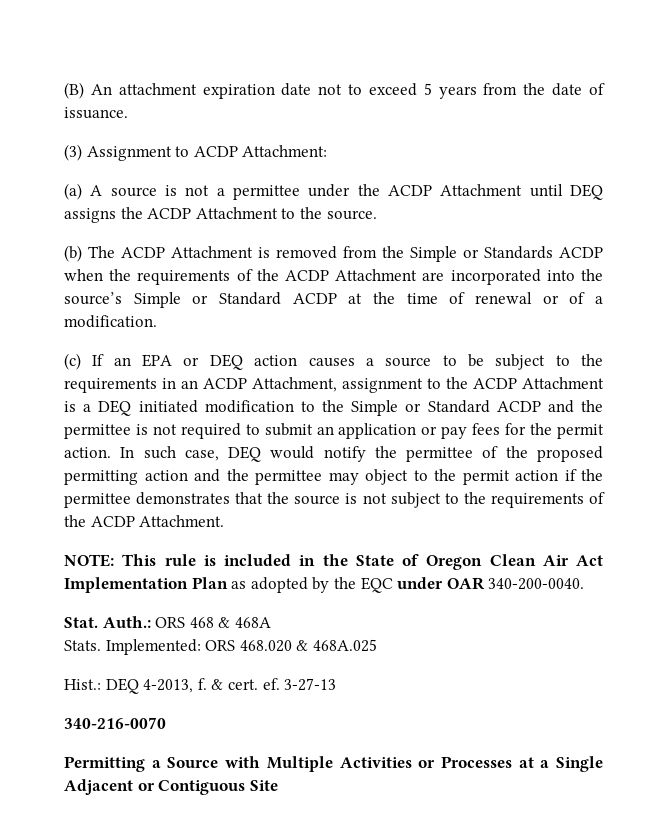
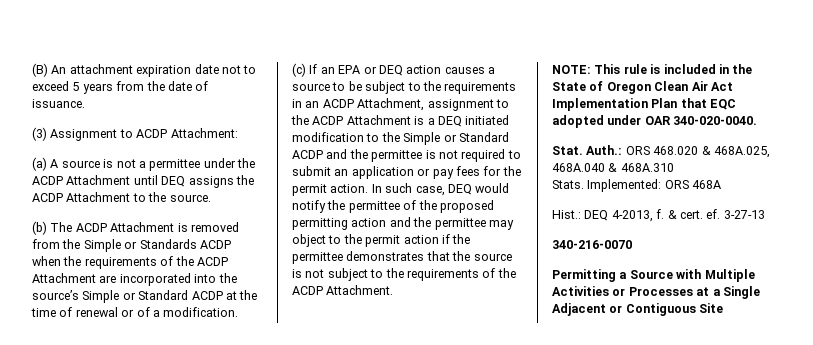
[231,577,393,593] as adopted by the EQC -> [680,98,737,110] [552,115,604,128] that EQC adopted
[488,578,585,590] 340-200-0040. -> [673,116,758,125] 340-020-0040.
[189,617,271,628] 468 & 468A -> [653,146,770,158] [552,163,674,172] 468.020 & 468A.025, 468A.040 & 468A.310
[239,639,377,652] 468.020 & 468A.025 -> [692,180,722,189] 468A

